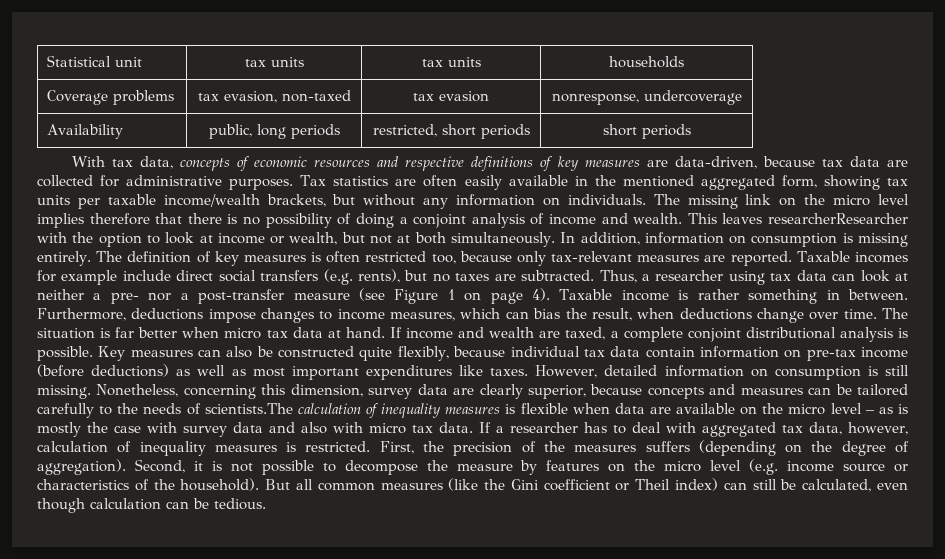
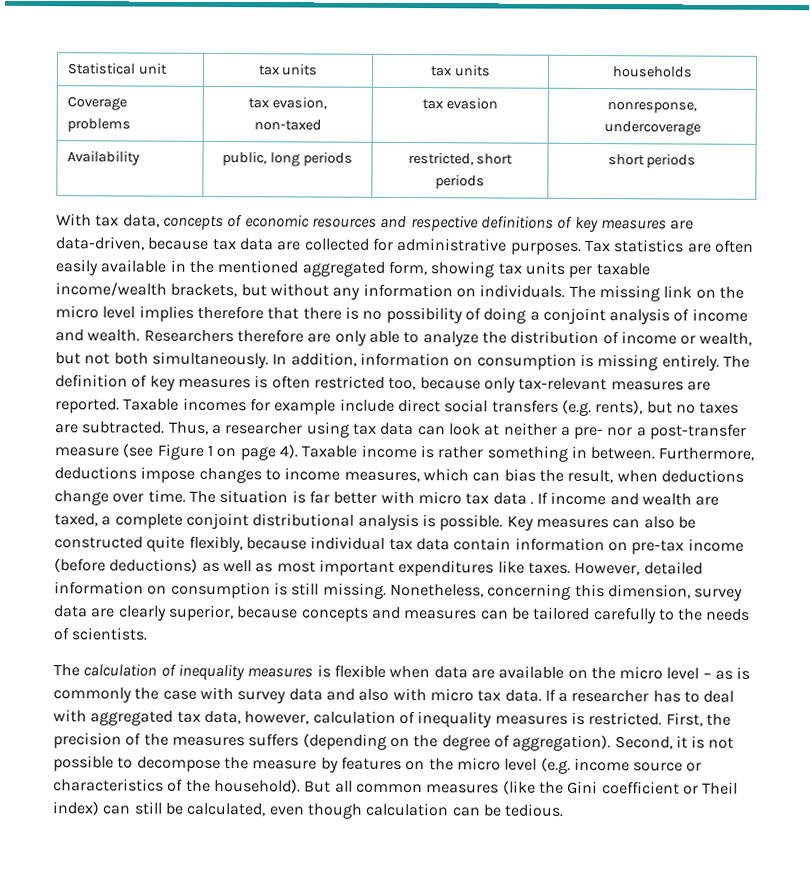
[687,213,908,224] [37,232,213,247] This leaves researcherResearcher with the option to look at -> [143,329,619,347] Researchers therefore are only able to analyze the distribution of
[397,235,411,243] at -> (111, 359) none
[182,327,220,338] when -> [380,490,415,505] with
[327,327,385,338] at hand. -> [529,501,534,505] .
[204,403,293,414] scientists.The -> [71,627,148,641] [53,664,80,677] scientists. // The
[37,422,81,437] mostly -> [53,687,132,703] commonly

